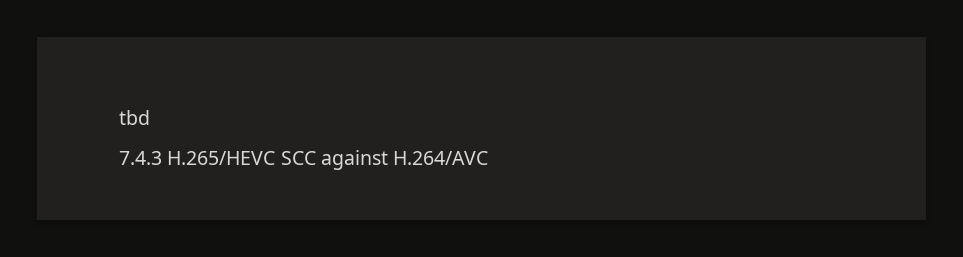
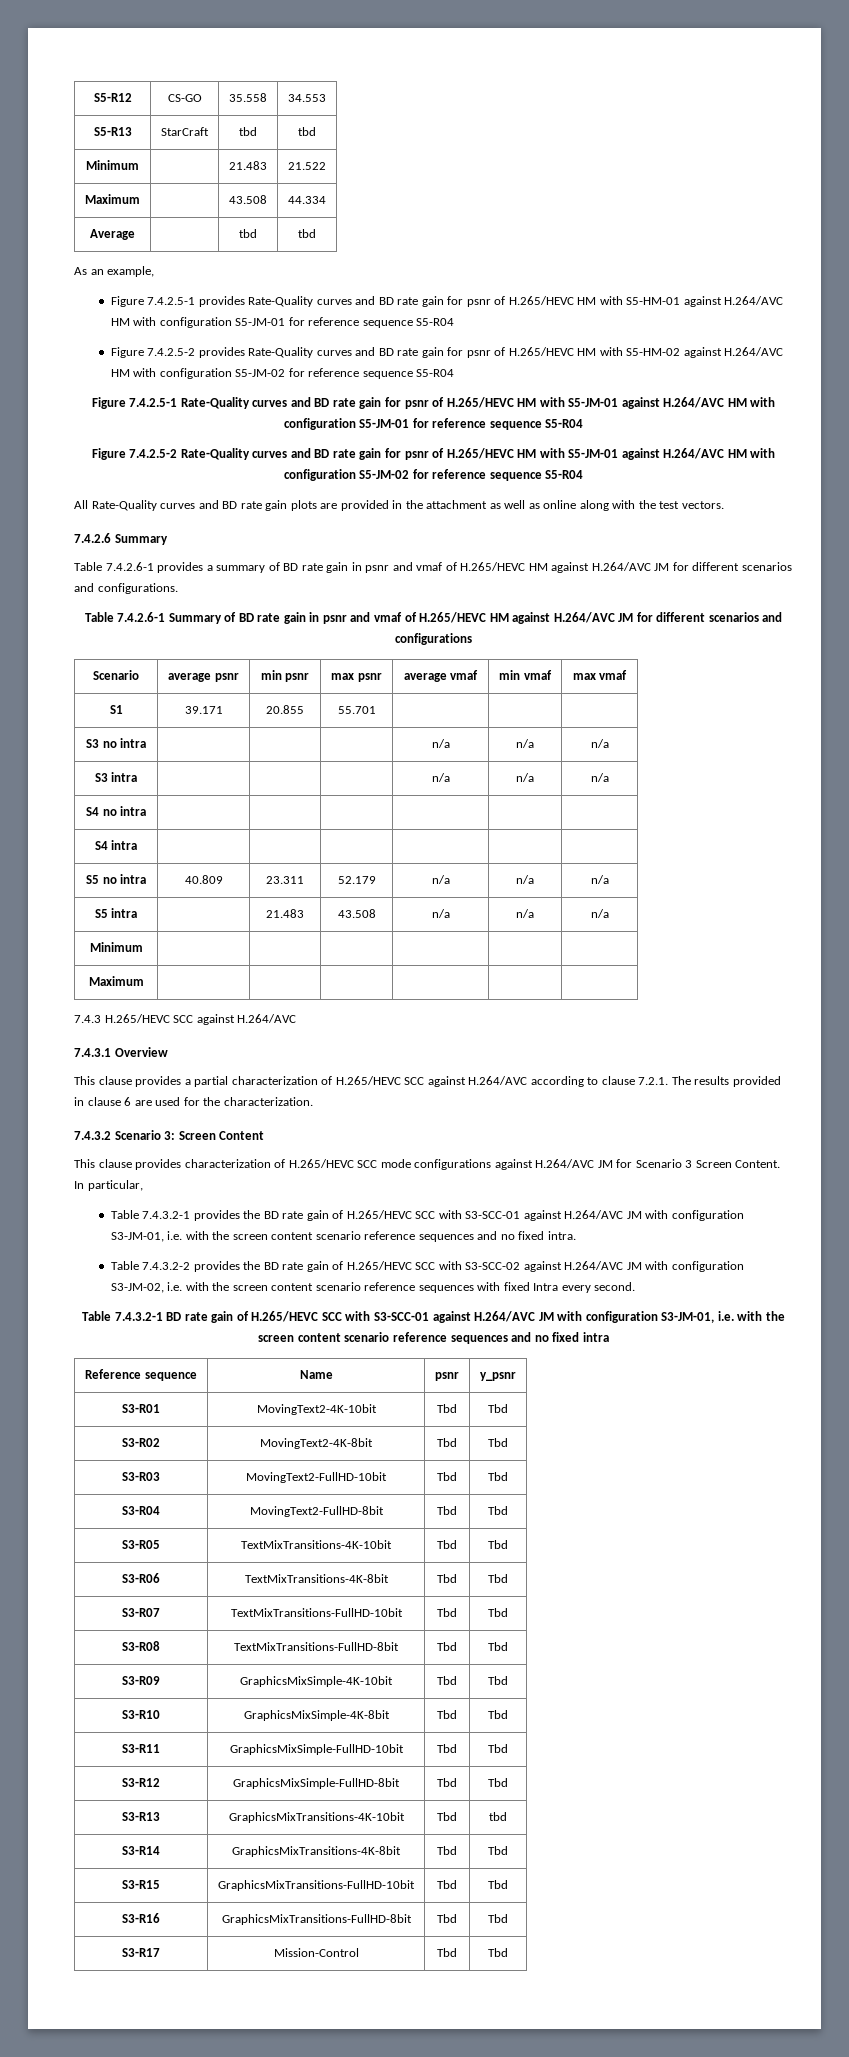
[119,110,150,125] tbd -> [93,93,132,102] [167,94,202,102] [229,93,267,102] [288,94,326,102] [93,127,132,136] [161,127,209,136] [239,127,257,136] [298,127,316,136] [86,160,139,170] [229,161,267,170] [288,162,326,170] [85,194,140,204] [229,195,267,204] [288,196,326,204] [90,229,135,240] [239,229,257,238] [298,229,316,238] [74,266,155,277] [110,296,784,307] [110,317,455,328] [110,347,784,358] [110,368,455,379] [91,397,776,409] [283,418,584,430] [91,448,776,460] [283,469,584,481] [74,500,724,511] [74,533,168,545] [74,562,792,573] [74,583,178,594] [84,612,783,624] [395,633,472,645] [93,670,139,680] [168,673,239,682] [260,670,310,682] [331,673,382,682] [403,670,479,682] [499,670,552,680] [572,670,628,680] [109,705,123,714] [184,706,223,714] [266,705,304,714] [337,706,376,714] [85,738,147,748] [431,739,450,748] [516,739,534,748] [590,739,609,748] [94,772,138,782] [431,773,450,782] [516,773,534,782] [590,773,609,782] [85,806,147,816] [94,840,138,850] [85,874,147,884] [184,875,223,884] [266,876,304,884] [337,876,376,884] [431,875,450,884] [516,875,534,884] [590,875,609,884] [94,908,138,918] [266,909,304,918] [337,909,376,918] [431,909,450,918] [516,909,534,918] [590,909,609,918] [89,942,143,952] [88,976,144,986] S5-R12 | CS-GO | 35.558 | 34.553 // S5-R13 | StarCraft | tbd | tbd // Minimum | | 21.483 | 21.522 // Maximum | | 43.508 | 44.334 // Average | | tbd | tbd // As an example, // Figure 7.4.2.5-1 provides Rate-Quality curves and BD rate gain for psnr of H.265/HEVC HM with S5-HM-01 against H.264/AVC HM with configuration S5-JM-01 for reference sequence S5-R04 // Figure 7.4.2.5-2 provides Rate-Quality curves and BD rate gain for psnr of H.265/HEVC HM with S5-HM-02 against H.264/AVC HM with configuration S5-JM-02 for reference sequence S5-R04 // Figure 7.4.2.5-1 Rate-Quality curves and BD rate gain for psnr of H.265/HEVC HM with S5-JM-01 against H.264/AVC HM with configuration S5-JM-01 for reference sequence S5-R04 // Figure 7.4.2.5-2 Rate-Quality curves and BD rate gain for psnr of H.265/HEVC HM with S5-JM-01 against H.264/AVC HM with configuration S5-JM-02 for reference sequence S5-R04 // All Rate-Quality curves and BD rate gain plots are provided in the attachment as well as online along with the test vectors. // 7.4.2.6 Summary // Table 7.4.2.6-1 provides a summary of BD rate gain in psnr and vmaf of H.265/HEVC HM against H.264/AVC JM for different scenarios and configurations. // Table 7.4.2.6-1 Summary of BD rate gain in psnr and vmaf of H.265/HEVC HM against H.264/AVC JM for different scenarios and configurations // Scenario | average psnr | min psnr | max psnr | average vmaf | min vmaf | max vmaf // S1 | 39.171 | 20.855 | 55.701 | | | // S3 no intra | | | | n/a | n/a | n/a // S3 intra | | | | n/a | n/a | n/a // S4 no intra | | | | | | // S4 intra | | | | | | // S5 no intra | 40.809 | 23.311 | 52.179 | n/a | n/a | n/a // S5 intra | | 21.483 | 43.508 | n/a | n/a | n/a // Minimum | | | | | | // Maximum | | | | | |
(489, 158) none -> [74,1047,168,1057] [74,1076,781,1087] [74,1097,313,1106] [74,1130,265,1140] [74,1159,781,1170] [74,1180,143,1191] [110,1210,744,1221] [110,1231,576,1242] [110,1261,744,1272] [110,1282,636,1293] [82,1311,785,1323] [258,1332,609,1344] [85,1369,197,1381] [299,1370,333,1379] [435,1372,459,1381] [480,1372,516,1381] [122,1404,160,1413] [256,1404,377,1415] [437,1404,457,1413] [488,1404,508,1413] [122,1438,160,1447] [260,1438,373,1449] [437,1438,457,1447] [488,1438,508,1447] [122,1472,160,1481] [246,1472,387,1483] [437,1472,457,1481] [488,1472,508,1481] [122,1506,160,1515] [249,1506,384,1517] [437,1506,457,1515] [488,1506,508,1515] [122,1540,160,1549] [241,1540,392,1549] [437,1540,457,1549] [488,1540,508,1549] [122,1573,160,1583] [244,1574,389,1583] [437,1574,457,1583] [488,1574,508,1583] [122,1608,160,1617] [230,1608,403,1617] [437,1608,457,1617] [488,1608,508,1617] [122,1641,160,1651] [234,1642,399,1651] [437,1642,457,1651] [488,1642,508,1651] [122,1676,160,1685] [240,1676,393,1687] [437,1676,457,1685] [488,1676,508,1685] [122,1710,160,1719] [243,1710,390,1721] [437,1710,457,1719] [488,1710,508,1719] [122,1744,160,1753] [229,1744,404,1755] [437,1744,457,1753] [488,1744,508,1753] [122,1778,160,1787] [233,1778,400,1789] [437,1778,457,1787] [488,1778,508,1787] [122,1812,160,1821] [228,1812,405,1823] [437,1812,457,1821] [489,1812,507,1821] [122,1846,160,1855] [232,1846,401,1857] [437,1846,457,1855] [488,1846,508,1855] [122,1880,160,1889] [218,1880,415,1891] [437,1880,457,1889] [488,1880,508,1889] [122,1913,160,1923] [221,1914,412,1925] [437,1914,457,1923] [488,1914,508,1923] [122,1948,160,1957] [273,1948,359,1957] [437,1948,457,1957] [488,1948,508,1957] // 7.4.3.1 Overview // This clause provides a partial characterization of H.265/HEVC SCC against H.264/AVC according to clause 7.2.1. The results provided in clause 6 are used for the characterization. // 7.4.3.2 Scenario 3: Screen Content // This clause provides characterization of H.265/HEVC SCC mode configurations against H.264/AVC JM for Scenario 3 Screen Content. In particular, // Table 7.4.3.2-1 provides the BD rate gain of H.265/HEVC SCC with S3-SCC-01 against H.264/AVC JM with configuration S3-JM-01, i.e. with the screen content scenario reference sequences and no fixed intra. // Table 7.4.3.2-2 provides the BD rate gain of H.265/HEVC SCC with S3-SCC-02 against H.264/AVC JM with configuration S3-JM-02, i.e. with the screen content scenario reference sequences with fixed Intra every second. // Table 7.4.3.2-1 BD rate gain of H.265/HEVC SCC with S3-SCC-01 against H.264/AVC JM with configuration S3-JM-01, i.e. with the screen content scenario reference sequences and no fixed intra // Reference sequence | Name | psnr | y_psnr // S3-R01 | MovingText2-4K-10bit | Tbd | Tbd // S3-R02 | MovingText2-4K-8bit | Tbd | Tbd // S3-R03 | MovingText2-FullHD-10bit | Tbd | Tbd // S3-R04 | MovingText2-FullHD-8bit | Tbd | Tbd // S3-R05 | TextMixTransitions-4K-10bit | Tbd | Tbd // S3-R06 | TextMixTransitions-4K-8bit | Tbd | Tbd // S3-R07 | TextMixTransitions-FullHD-10bit | Tbd | Tbd // S3-R08 | TextMixTransitions-FullHD-8bit | Tbd | Tbd // S3-R09 | GraphicsMixSimple-4K-10bit | Tbd | Tbd // S3-R10 | GraphicsMixSimple-4K-8bit | Tbd | Tbd // S3-R11 | GraphicsMixSimple-FullHD-10bit | Tbd | Tbd // S3-R12 | GraphicsMixSimple-FullHD-8bit | Tbd | Tbd // S3-R13 | GraphicsMixTransitions-4K-10bit | Tbd | tbd // S3-R14 | GraphicsMixTransitions-4K-8bit | Tbd | Tbd // S3-R15 | GraphicsMixTransitions-FullHD-10bit | Tbd | Tbd // S3-R16 | GraphicsMixTransitions-FullHD-8bit | Tbd | Tbd // S3-R17 | Mission-Control | Tbd | Tbd

